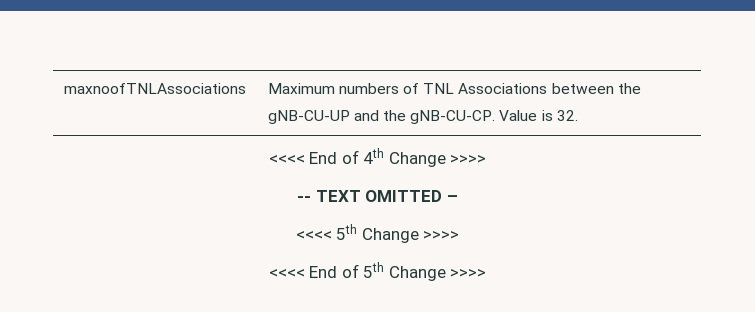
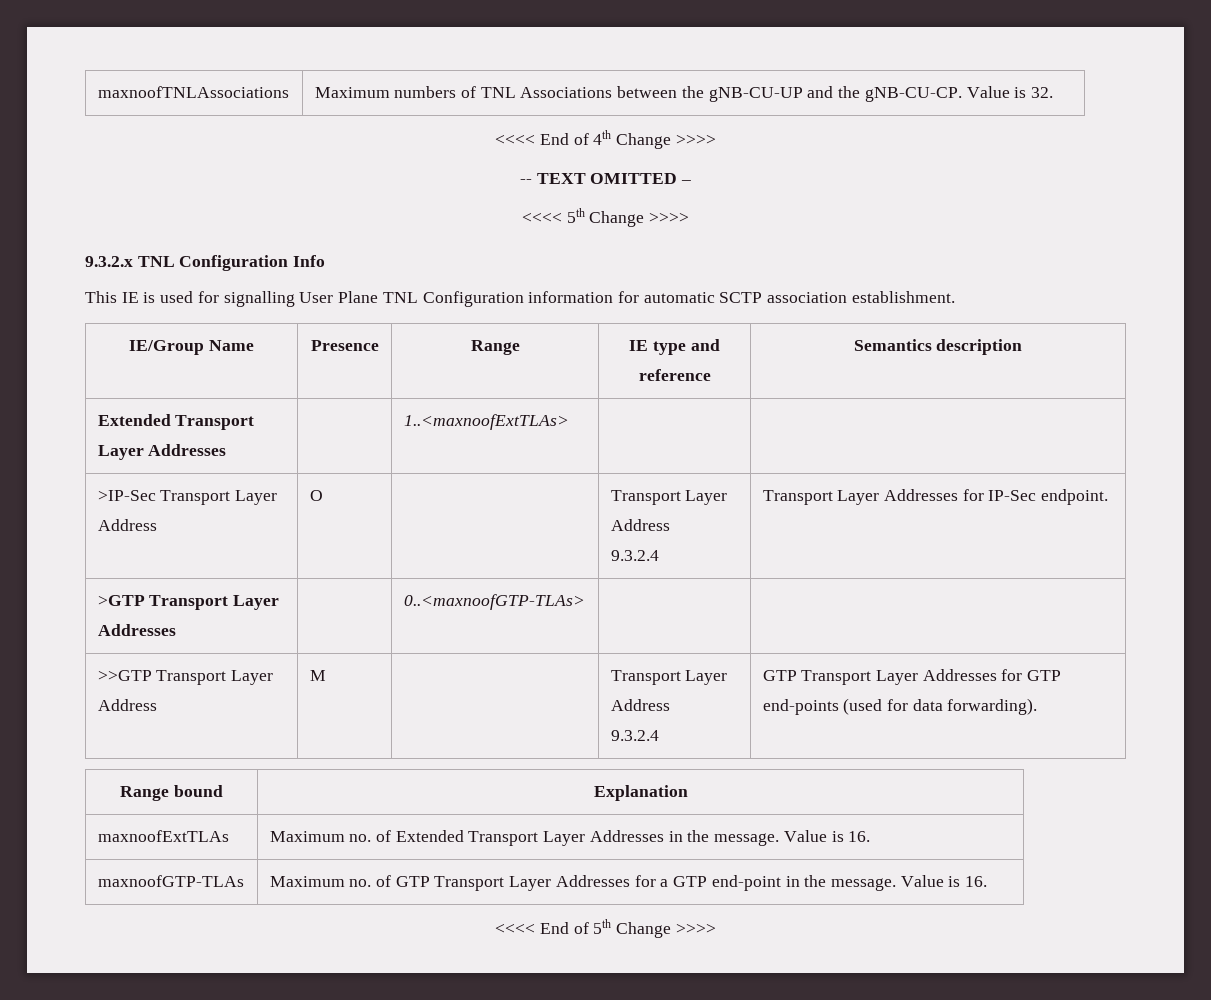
(460, 235) none -> [85,255,326,271] [85,291,955,307] [129,340,254,355] [310,340,379,351] [470,340,520,355] [629,339,720,355] [638,369,711,381] [853,339,1023,355] [97,414,255,430] [97,444,227,460] [403,414,569,430] [97,490,277,505] [97,519,157,531] [309,490,323,501] [610,490,728,505] [610,519,670,531] [610,550,659,561] [762,489,1109,505] [97,595,279,610] [97,624,176,636] [403,594,585,610] [97,670,273,685] [97,699,157,711] [309,670,326,681] [610,670,728,685] [610,699,670,711] [610,730,659,741] [762,669,1062,685] [762,698,1038,715] [120,785,223,801] [593,785,688,801] [97,830,229,842] [269,830,871,846] [97,875,244,887] [269,875,988,891] // 9.3.2.x TNL Configuration Info // This IE is used for signalling User Plane TNL Configuration information for automatic SCTP association establishment. // IE/Group Name | Presence | Range | IE type and reference | Semantics description // Extended Transport Layer Addresses | | 1..<maxnoofExtTLAs> | | // >IP-Sec Transport Layer Address | O | | Transport Layer Address // 9.3.2.4 | Transport Layer Addresses for IP-Sec endpoint. // >GTP Transport Layer Addresses | | 0..<maxnoofGTP-TLAs> | | // >>GTP Transport Layer Address | M | | Transport Layer Address // 9.3.2.4 | GTP Transport Layer Addresses for GTP end-points (used for data forwarding). // Range bound | Explanation // maxnoofExtTLAs | Maximum no. of Extended Transport Layer Addresses in the message. Value is 16. // maxnoofGTP-TLAs | Maximum no. of GTP Transport Layer Addresses for a GTP end-point in the message. Value is 16.

